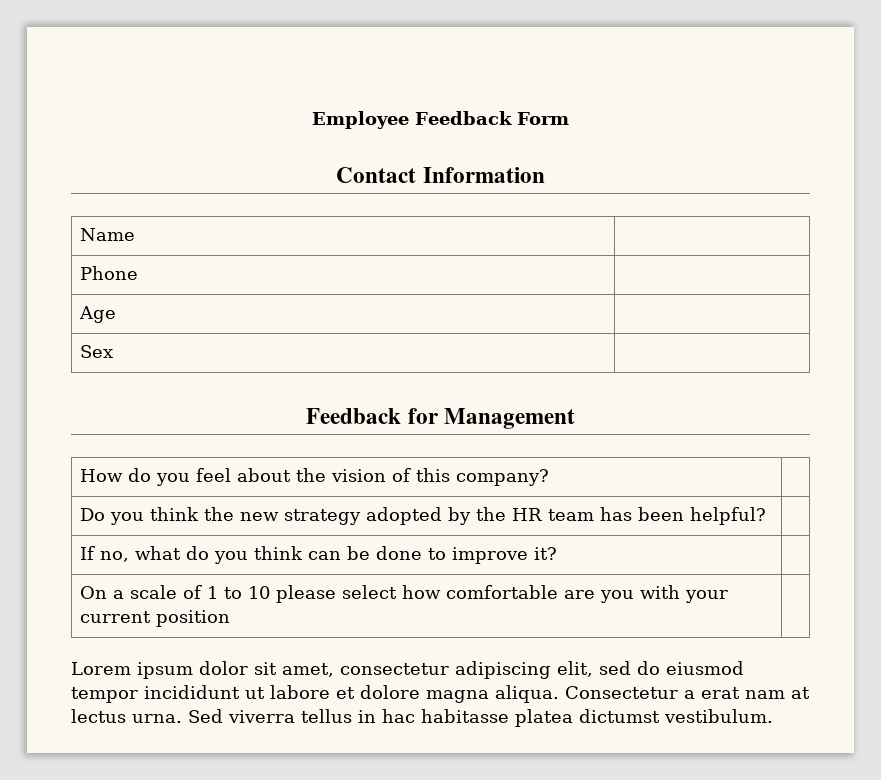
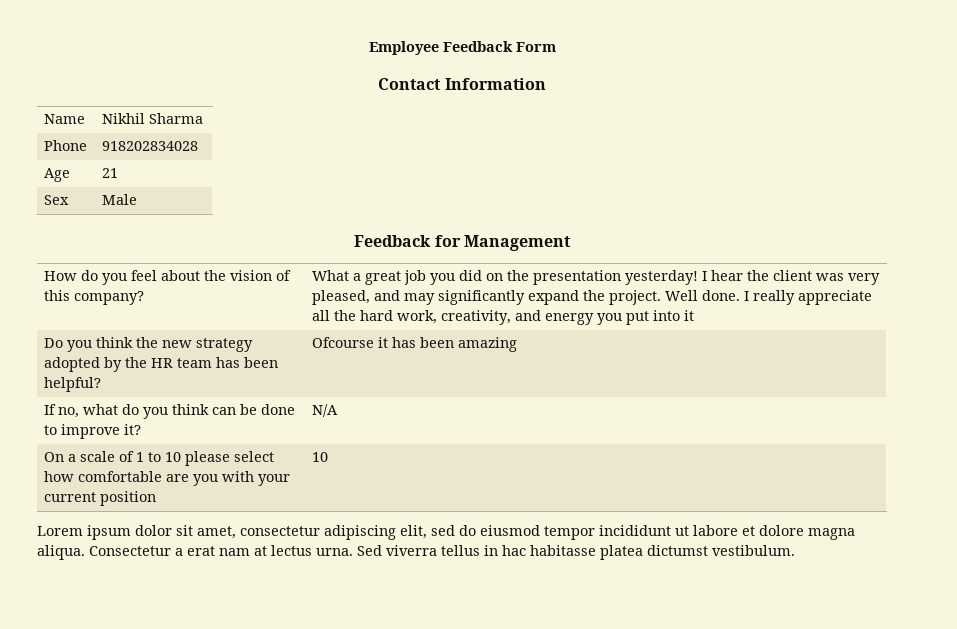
(136, 234) none -> [102,113,204,124] Nikhil Sharma
(139, 273) none -> [102,141,199,151] 918202834028
(117, 314) none -> [102,168,119,178] 21
(114, 351) none -> [102,194,138,205] Male
(550, 477) none -> [312,270,881,285] [312,290,873,305] [312,310,695,325] What a great job you did on the presentation yesterday! I hear the client was very pleased, and may significantly expand the project. Well done. I really appreciate all the hard work, creativity, and energy you put into it
(767, 516) none -> [312,337,518,352] Ofcourse it has been amazing
(558, 553) none -> [312,404,339,417] N/A
(231, 618) none -> [312,452,329,462] 10

